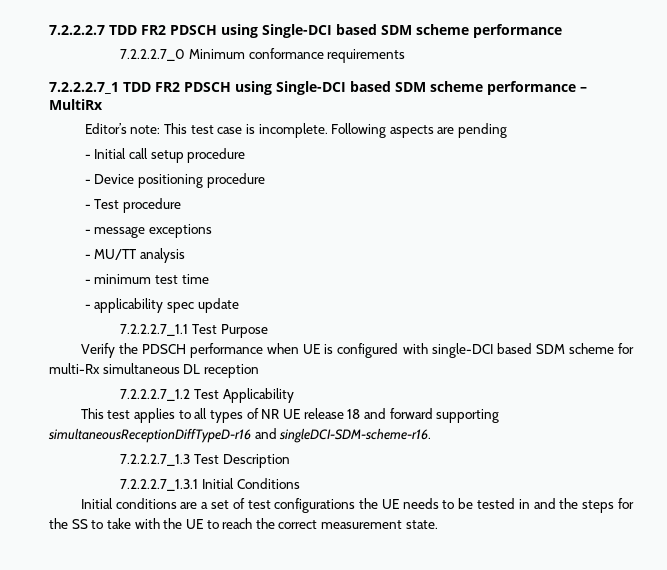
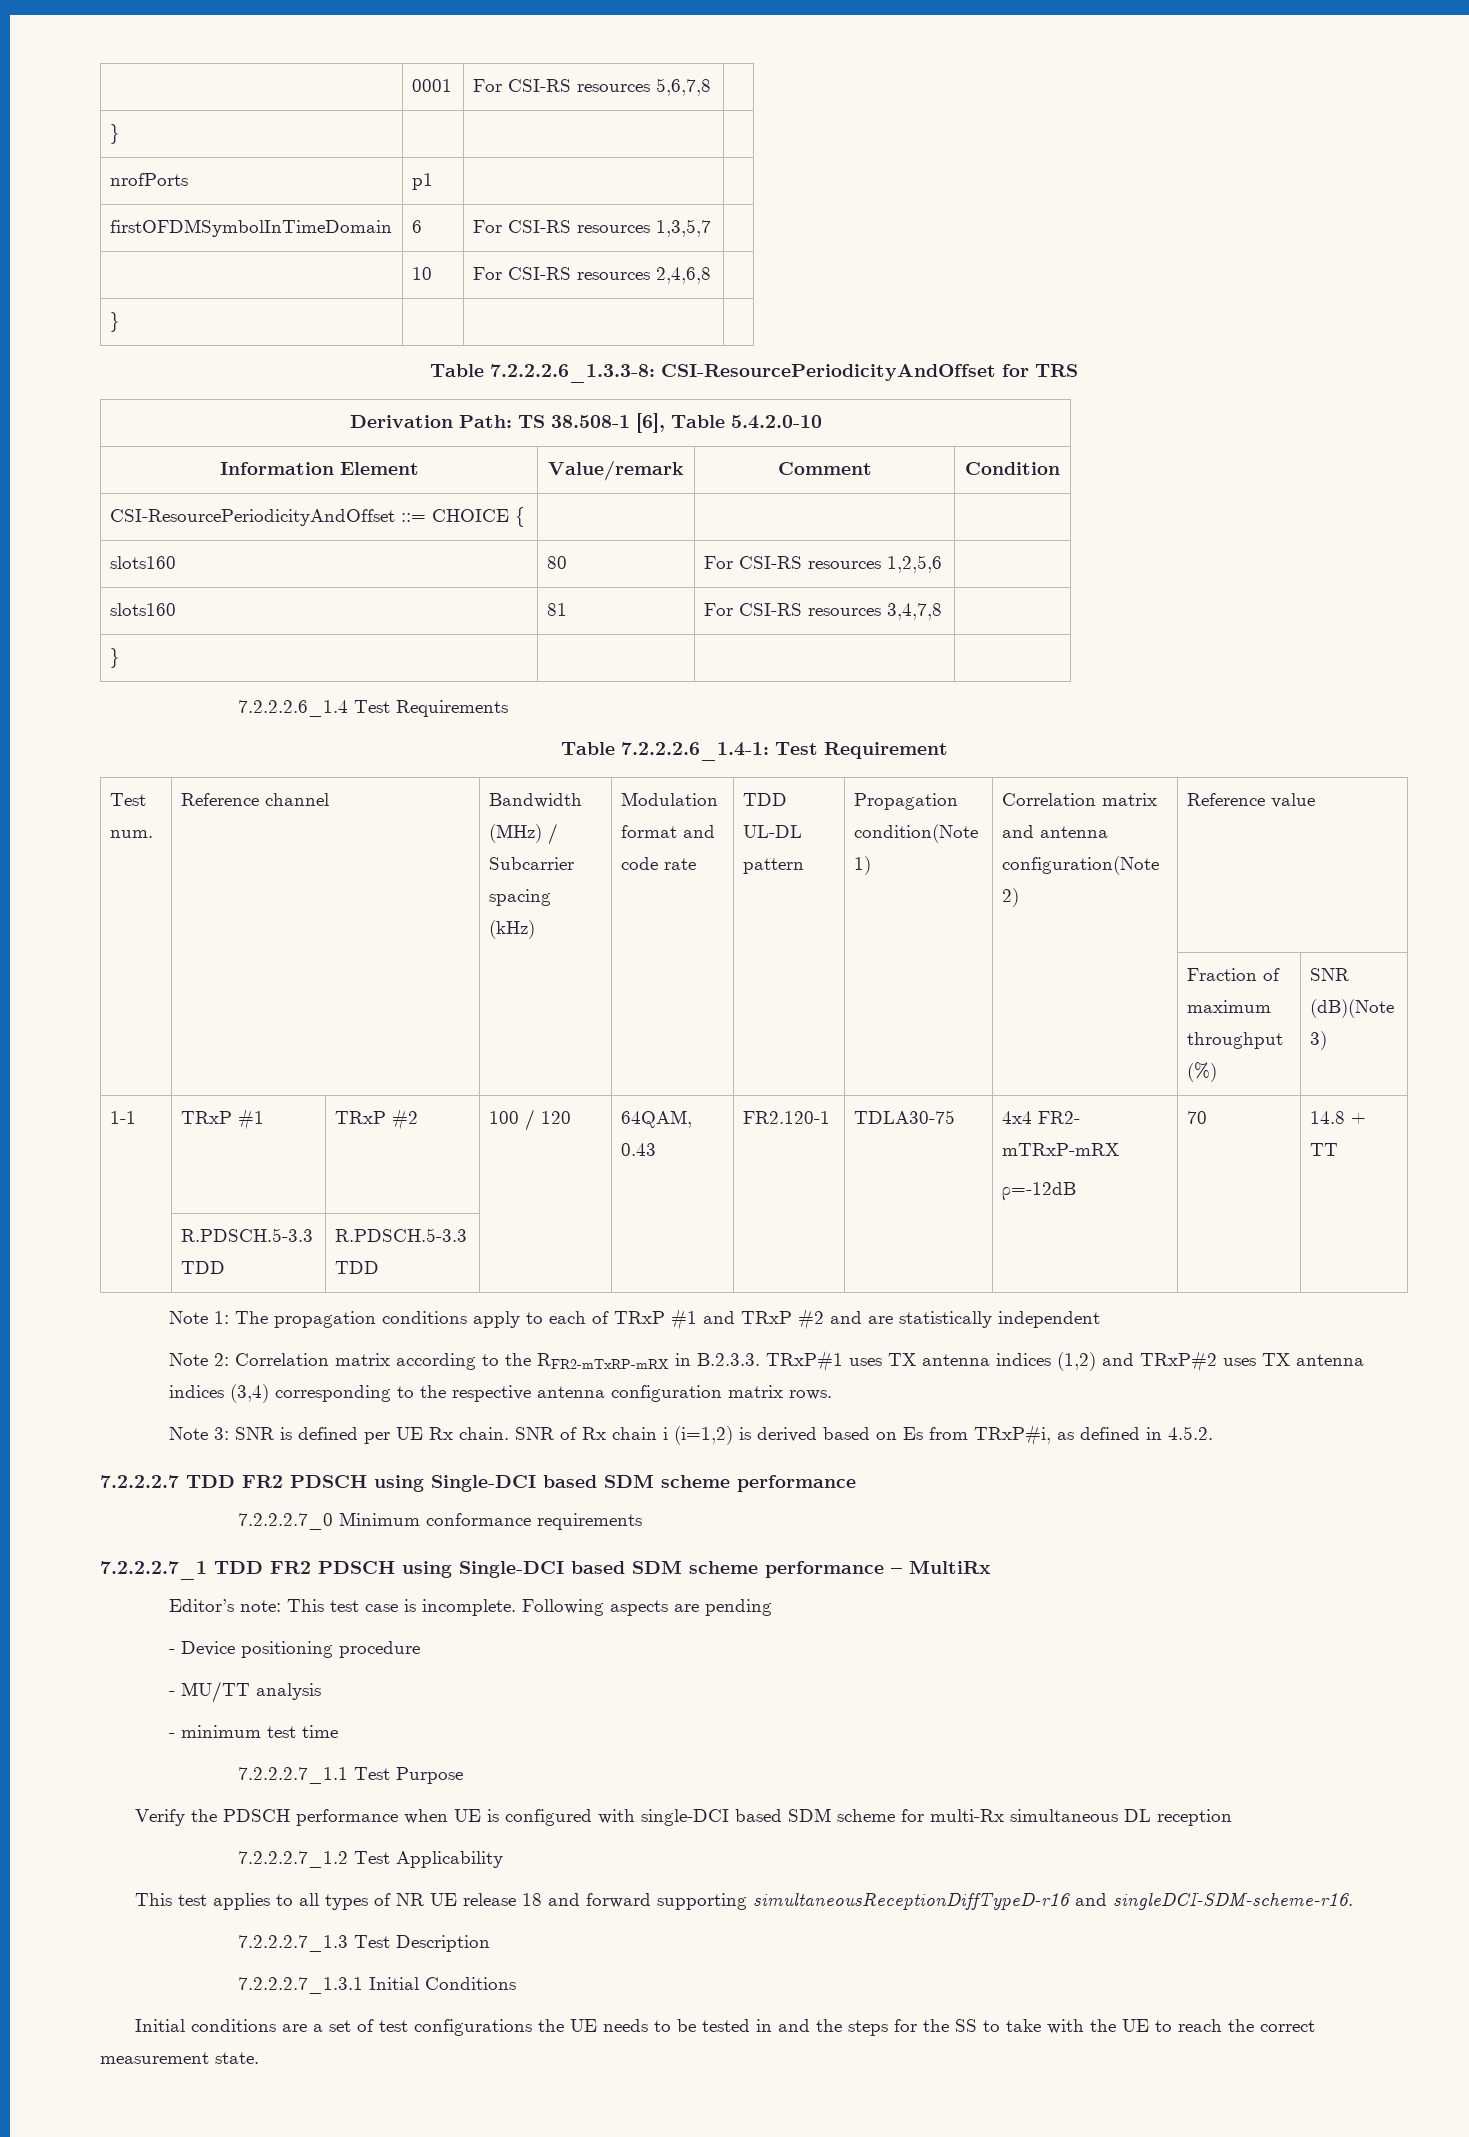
(49, 30) none -> [411,79,452,92] [472,78,711,96] [109,124,120,144] [109,173,188,186] [411,173,433,190] [109,219,392,237] [411,220,422,233] [472,219,711,237] [411,267,432,280] [472,267,711,284] [109,312,120,332] [430,364,1078,383] [349,413,822,433] [219,462,419,475] [548,460,684,481] [777,462,872,475] [965,462,1060,475] [109,507,525,527] [109,556,176,569] [546,556,567,569] [703,555,942,573] [109,603,176,616] [546,603,567,616] [703,603,942,620] [109,648,120,668] [238,700,509,717] [560,742,948,761] [109,793,146,806] [109,830,153,838] [180,793,329,806] [488,793,582,808] [488,823,558,845] [488,857,574,870] [488,889,551,906] [488,920,535,939] [620,792,718,806] [620,825,715,838] [620,857,696,870] [742,793,787,806] [742,825,802,838] [742,858,804,874] [853,793,958,810] [853,824,978,843] [853,856,871,875] [1001,793,1157,806] [1001,825,1108,838] [1001,856,1159,875] [1001,888,1019,907] [1186,793,1315,808] [1186,968,1280,981] [1186,1000,1271,1013] [1186,1032,1283,1049] [1186,1062,1217,1082] [1309,968,1349,981] [1309,999,1394,1018] [1309,1031,1327,1050] [109,1111,136,1124] [180,1109,264,1130] [334,1109,418,1130] [488,1109,571,1131] [620,1110,692,1128] [620,1143,656,1156] [742,1111,830,1124] [853,1110,955,1124] [1001,1111,1080,1124] [1001,1143,1119,1156] [1001,1182,1076,1201] [1186,1111,1207,1124] [1309,1111,1366,1124] [1309,1143,1338,1156] [180,1228,313,1242] [180,1261,225,1274] [334,1228,467,1242] [334,1261,379,1274] [169,1309,1101,1330] [169,1351,1365,1372] [169,1384,833,1403] [169,1425,1214,1446] | 0001 | For CSI-RS resources 5,6,7,8 | // } | | | // nrofPorts | p1 | | // firstOFDMSymbolInTimeDomain | 6 | For CSI-RS resources 1,3,5,7 | // | 10 | For CSI-RS resources 2,4,6,8 | // } | | | // Table 7.2.2.2.6_1.3.3-8: CSI-ResourcePeriodicityAndOffset for TRS // Derivation Path: TS 38.508-1 [6], Table 5.4.2.0-10 // Information Element | Value/remark | Comment | Condition // CSI-ResourcePeriodicityAndOffset ::= CHOICE { | | | // slots160 | 80 | For CSI-RS resources 1,2,5,6 | // slots160 | 81 | For CSI-RS resources 3,4,7,8 | // } | | | // 7.2.2.2.6_1.4 Test Requirements // Table 7.2.2.2.6_1.4-1: Test Requirement // Test num. | Reference channel | Bandwidth (MHz) / Subcarrier spacing (kHz) | Modulation format and code rate | TDD UL-DL pattern | Propagation condition(Note 1) | Correlation matrix and antenna configuration(Note 2) | Reference value // | | | | | | | Fraction of maximum throughput (%) | SNR (dB)(Note 3) // 1-1 | TRxP #1 | TRxP #2 | 100 / 120 | 64QAM, 0.43 | FR2.120-1 | TDLA30-75 | 4x4 FR2- mTRxP-mRX // ρ=-12dB | 70 | 14.8 + TT // | R.PDSCH.5-3.3 TDD | R.PDSCH.5-3.3 TDD | | | | | | | // Note 1: The propagation conditions apply to each of TRxP #1 and TRxP #2 and are statistically independent // Note 2: Correlation matrix according to the RFR2-mTxRP-mRX in B.2.3.3. TRxP#1 uses TX antenna indices (1,2) and TRxP#2 uses TX antenna indices (3,4) corresponding to the respective antenna configuration matrix rows. // Note 3: SNR is defined per UE Rx chain. SNR of Rx chain i (i=1,2) is derived based on Es from TRxP#i, as defined in 4.5.2. //
[84,148,246,163] // - Initial call setup procedure -> (773, 1607) none
[84,198,181,213] [84,224,212,238] // - Test procedure // - message exceptions -> (421, 1649) none
[84,298,239,313] // - applicability spec update -> (339, 1731) none

